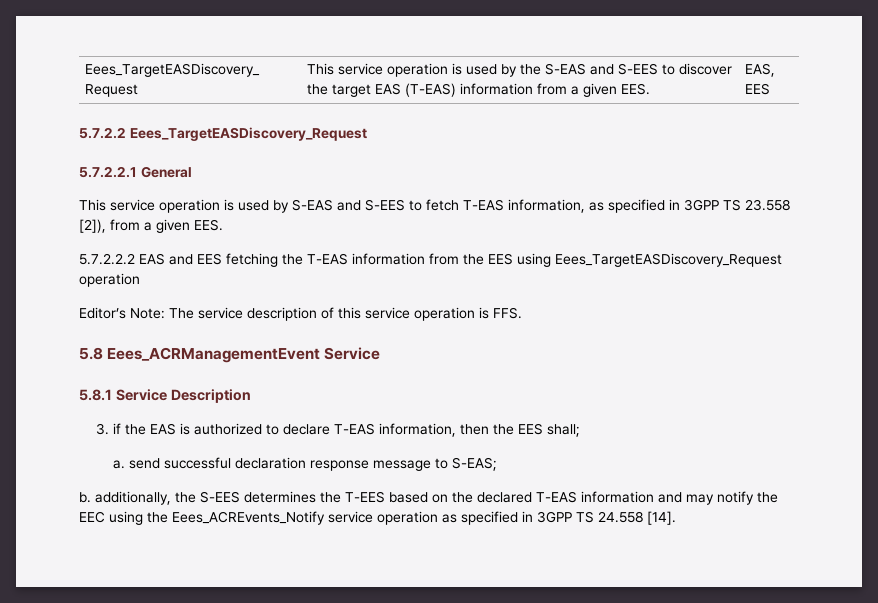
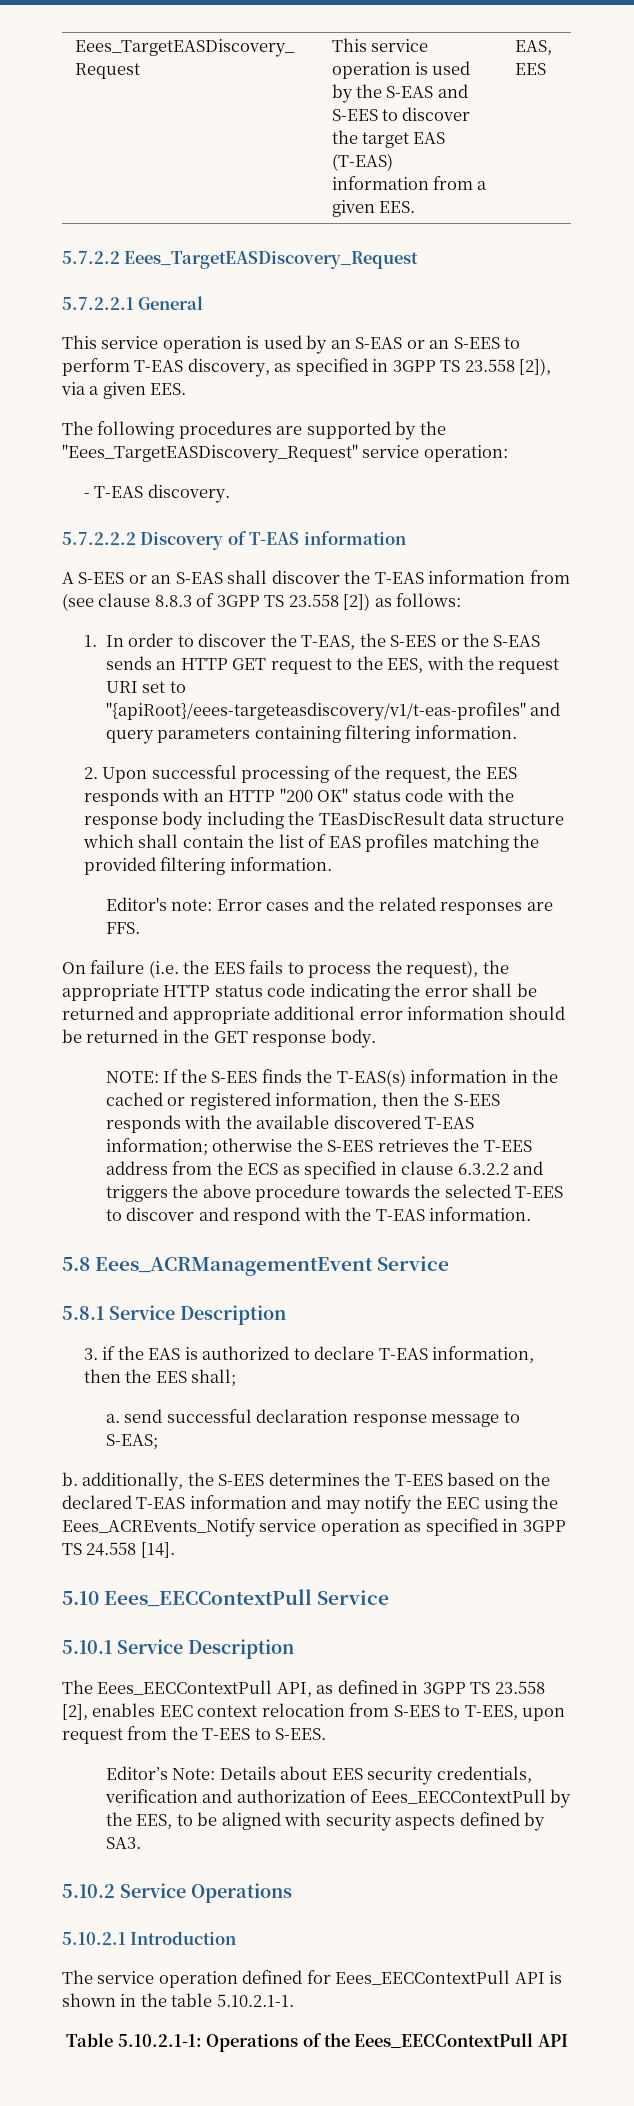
[292,199,585,213] S-EAS and S-EES to fetch T-EAS information, -> [330,337,521,349] [62,358,270,377] an S-EAS or an S-EES to perform T-EAS discovery,
[110,219,140,231] from -> [61,382,86,395] via
[79,253,782,267] [79,273,140,287] [79,307,522,321] 5.7.2.2.2 EAS and EES fetching the T-EAS information from the EES using Eees_TargetEASDiscovery_Request operation // Editor’s Note: The service description of this service operation is FFS. -> [62,421,446,440] [62,444,508,463] [83,484,230,503] [62,531,406,550] [62,570,570,584] [62,593,462,611] [83,633,541,650] [105,656,560,674] [105,681,186,693] [105,702,561,721] [105,725,517,744] [83,765,517,783] [83,788,515,806] [83,811,564,830] [82,834,540,852] [83,857,332,875] [105,897,553,915] [105,922,140,934] [62,960,509,978] [62,983,537,1001] [62,1006,565,1024] [62,1029,376,1048] [105,1069,558,1087] [105,1092,500,1110] [105,1115,475,1133] [105,1138,532,1156] [105,1161,543,1179] [105,1184,564,1202] [105,1207,532,1225] The following procedures are supported by the "Eees_TargetEASDiscovery_Request" service operation: // - T-EAS discovery. // 5.7.2.2.2 Discovery of T-EAS information // A S-EES or an S-EAS shall discover the T-EAS information from (see clause 8.8.3 of 3GPP TS 23.558 [2]) as follows: // 1. In order to discover the T-EAS, the S-EES or the S-EAS sends an HTTP GET request to the EES, with the request URI set to "{apiRoot}/eees-targeteasdiscovery/v1/t-eas-profiles" and query parameters containing filtering information. // 2. Upon successful processing of the request, the EES responds with an HTTP "200 OK" status code with the response body including the TEasDiscResult data structure which shall contain the list of EAS profiles matching the provided filtering information. // Editor's note: Error cases and the related responses are FFS. // On failure (i.e. the EES fails to process the request), the appropriate HTTP status code indicating the error shall be returned and appropriate additional error information should be returned in the GET response body. // NOTE: If the S-EES finds the T-EAS(s) information in the cached or registered information, then the S-EES responds with the available discovered T-EAS information; otherwise the S-EES retrieves the T-EES address from the ECS as specified in clause 6.3.2.2 and triggers the above procedure towards the selected T-EES to discover and respond with the T-EAS information.
(676, 518) none -> [62,1589,390,1607] [62,1639,294,1659] [62,1680,545,1697] [62,1703,566,1721] [62,1726,327,1744] [105,1766,532,1785] [104,1789,572,1808] [105,1812,545,1831] [105,1837,141,1849] [62,1883,292,1903] [62,1931,237,1945] [62,1970,563,1988] [62,1993,294,2007] [66,2033,568,2052] // 5.10 Eees_EECContextPull Service // 5.10.1 Service Description // The Eees_EECContextPull API, as defined in 3GPP TS 23.558 [2], enables EEC context relocation from S-EES to T-EES, upon request from the T-EES to S-EES. // Editor’s Note: Details about EES security credentials, verification and authorization of Eees_EECContextPull by the EES, to be aligned with security aspects defined by SA3. // 5.10.2 Service Operations // 5.10.2.1 Introduction // The service operation defined for Eees_EECContextPull API is shown in the table 5.10.2.1-1. // Table 5.10.2.1-1: Operations of the Eees_EECContextPull API

